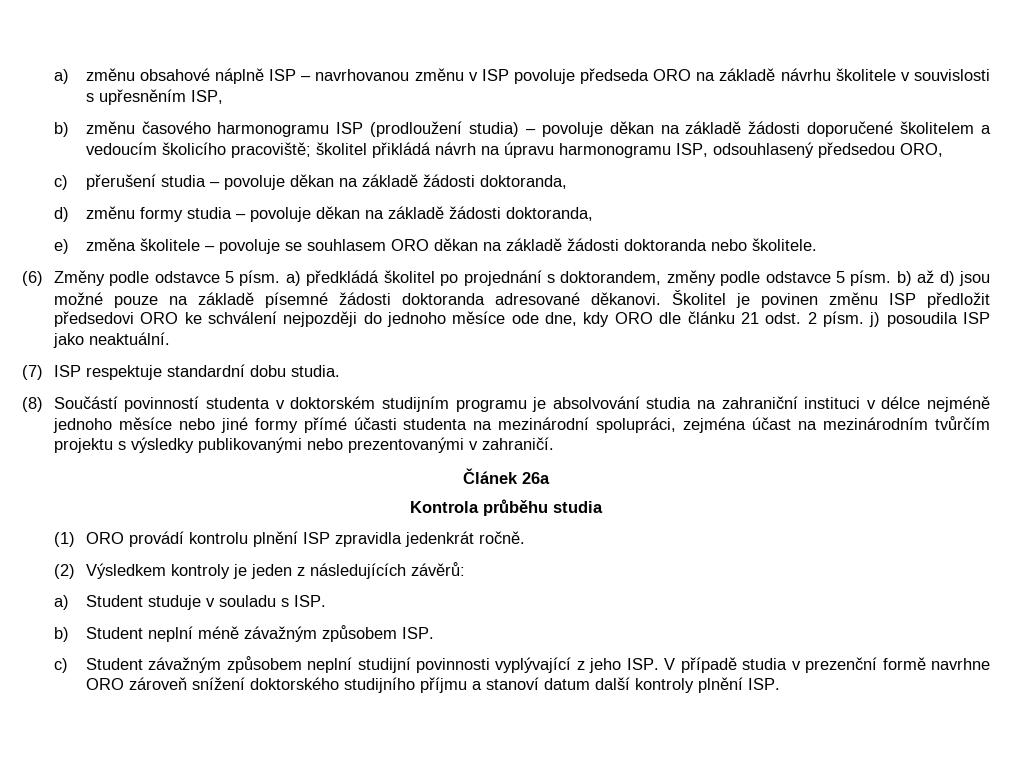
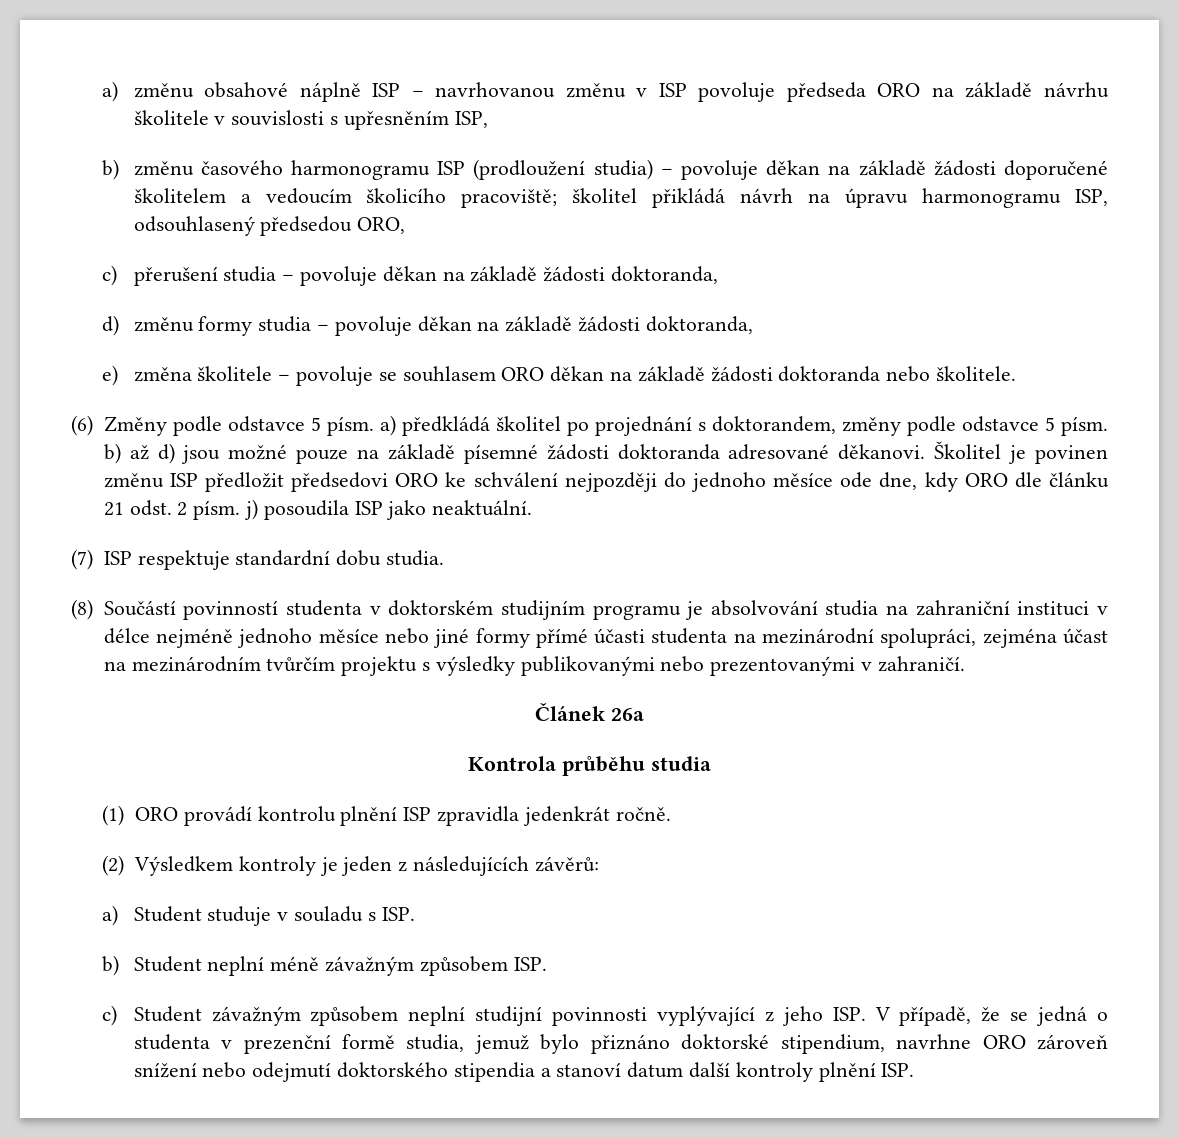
[680,657,990,673] [85,677,467,693] případě studia v prezenční formě navrhne ORO zároveň snížení doktorského studijního příjmu -> [899,1006,1108,1026] [133,1034,1108,1054] [133,1062,535,1082] případě, že se jedná o studenta v prezenční formě studia, jemuž bylo přiznáno doktorské stipendium, navrhne ORO zároveň snížení nebo odejmutí doktorského stipendia

